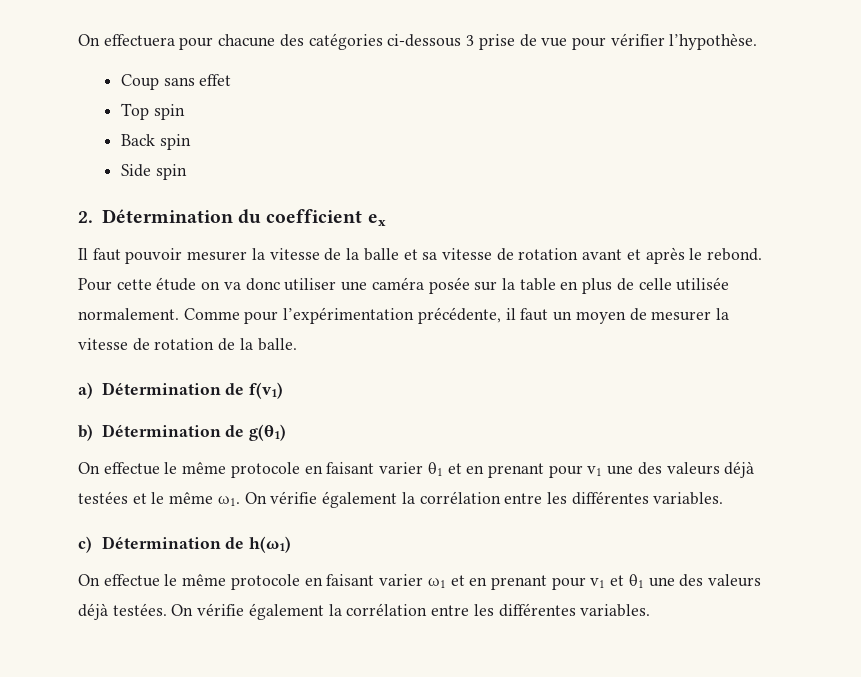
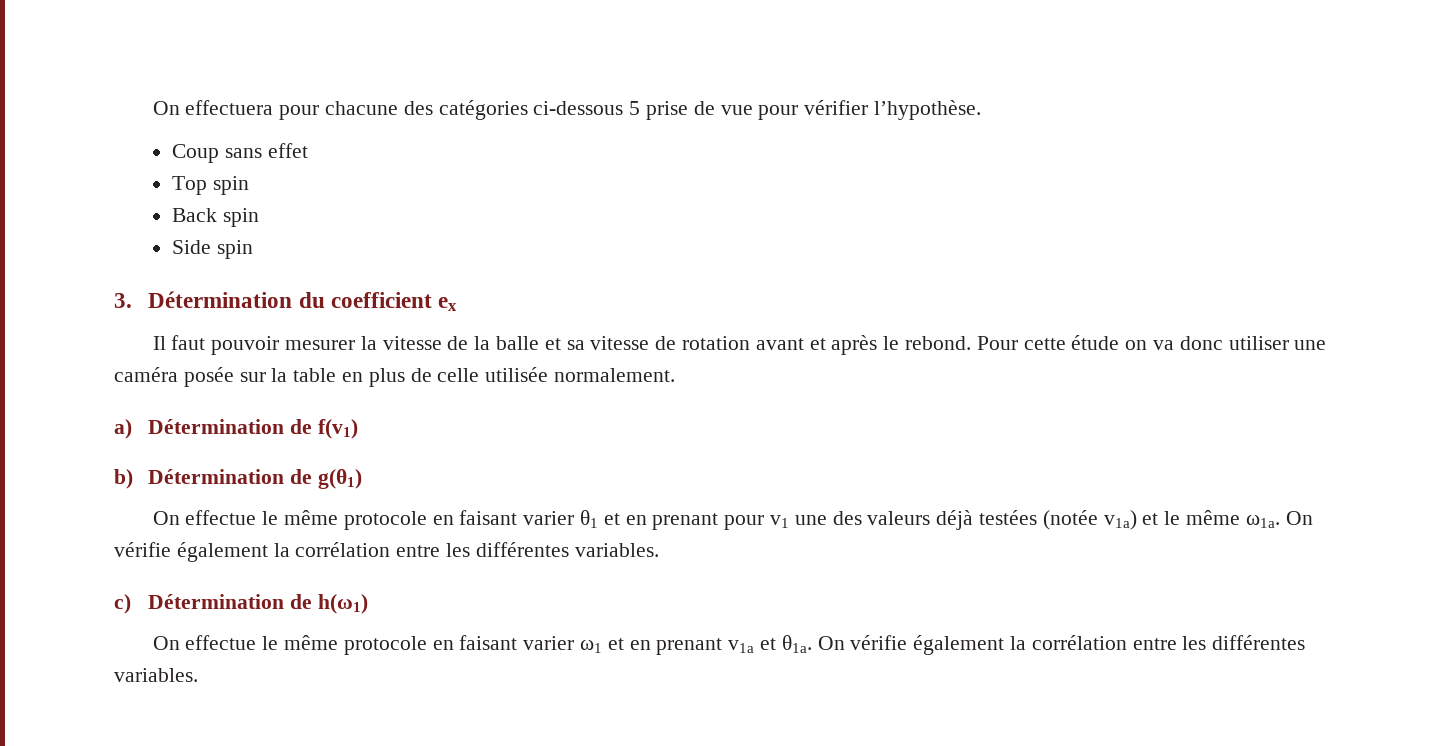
[466,35,475,46] 3 -> [629,101,641,115] 5
[78,211,93,223] 2. -> [114,293,132,308] 3.
[183,307,729,324] [78,338,297,351] Comme pour l’expérimentation précédente, il faut un moyen de mesurer la vitesse de rotation de la balle. -> (676, 375) none
(128, 497) none -> [1042,510,1137,530] (notée v1a)
[217,496,240,506] ω1. -> [1245,514,1280,528] ω1a.
[551,574,762,590] [78,603,167,620] pour v1 et θ1 une des valeurs déjà testées. -> [728,635,812,653] v1a et θ1a.

